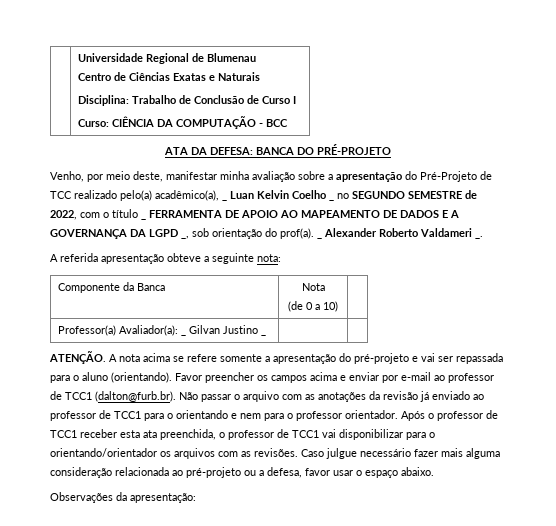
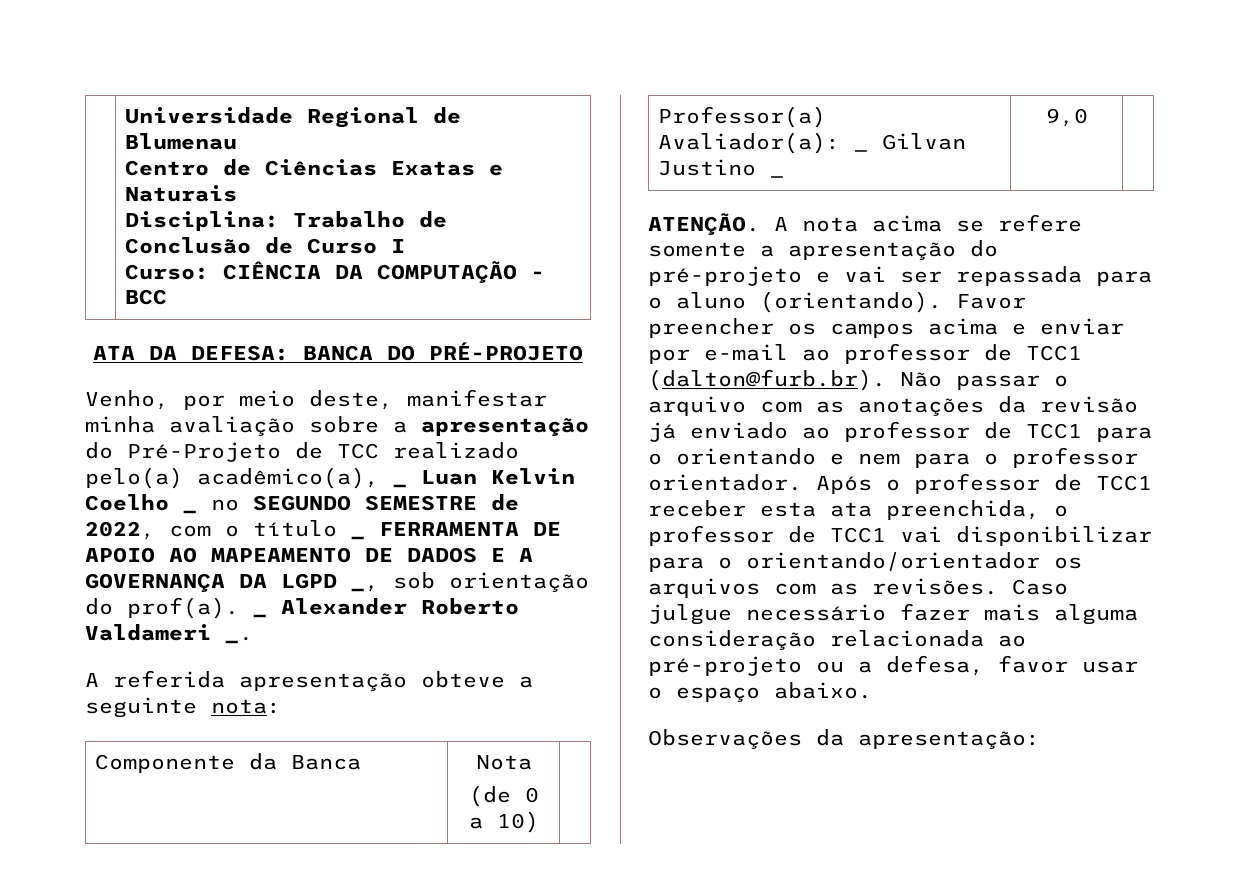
(266, 335) none -> [1045,108,1088,127] 9,0

